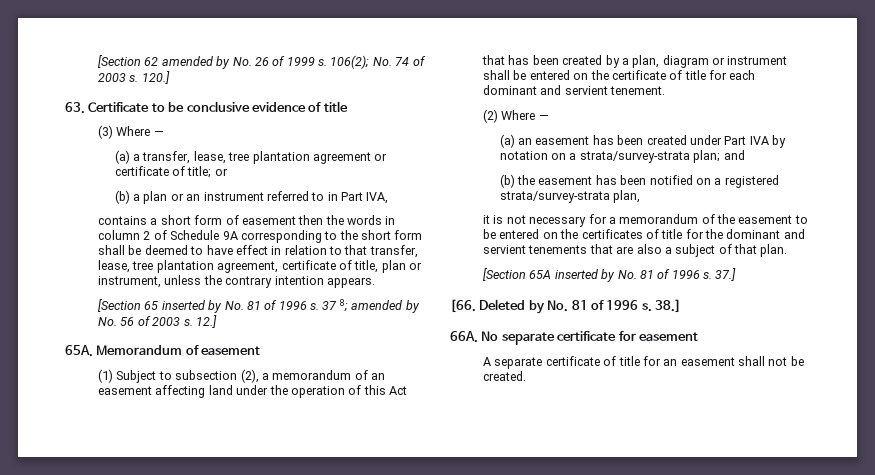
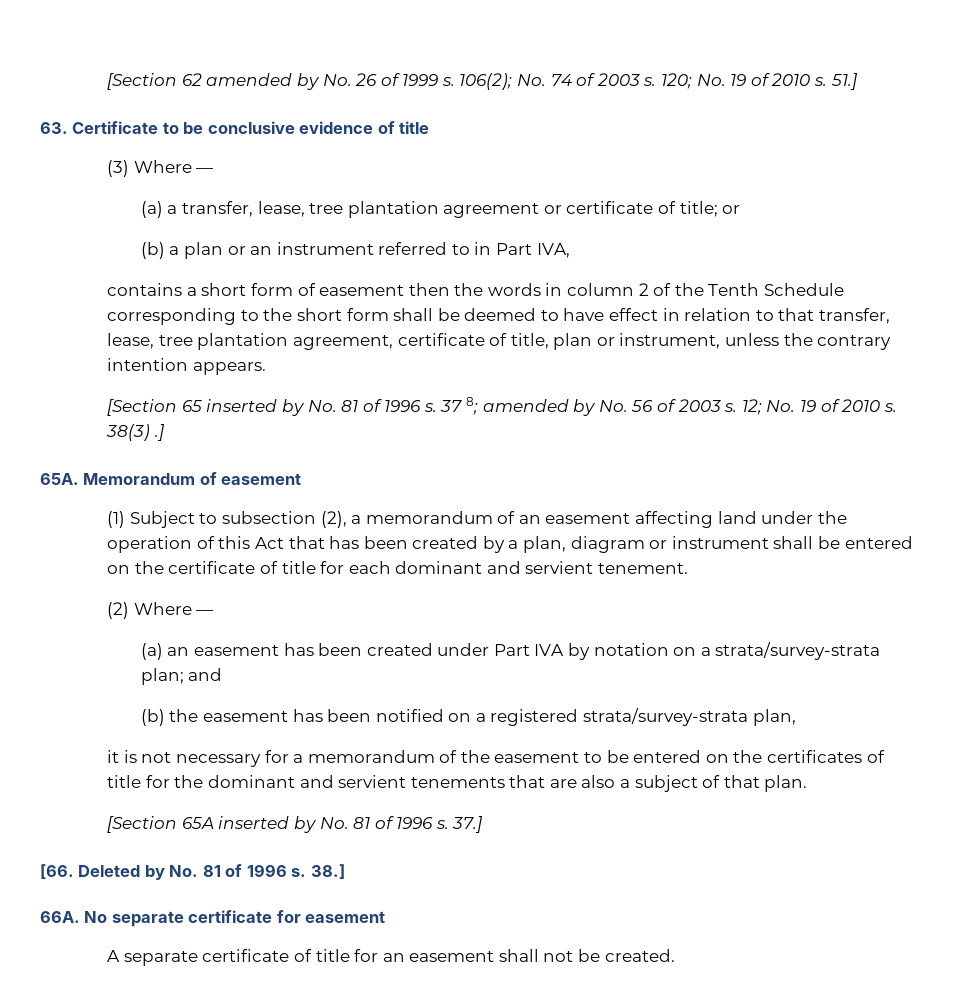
[141,71,170,84] 120.] -> [661,73,858,90] 120; No. 19 of 2010 s. 51.]
[170,230,238,240] Schedule 9A -> [674,283,845,296] the Tenth Schedule
[195,315,217,328] 12.] -> [741,399,897,415] [106,424,165,441] 12; No. 19 of 2010 s. 38(3) .]

